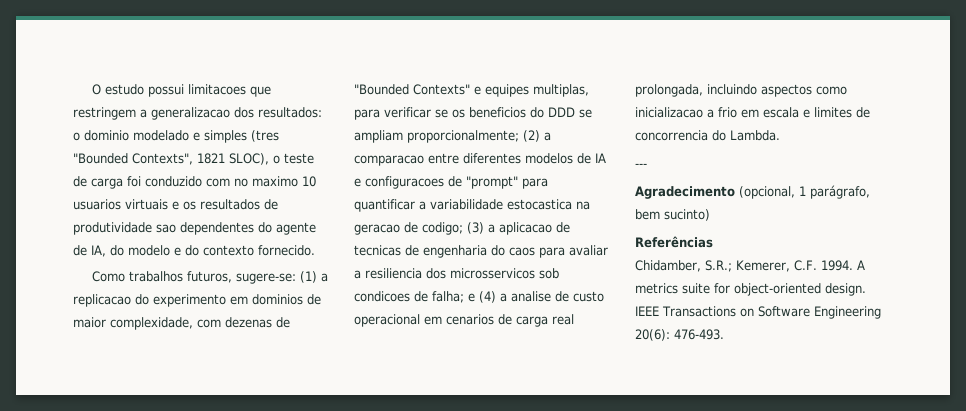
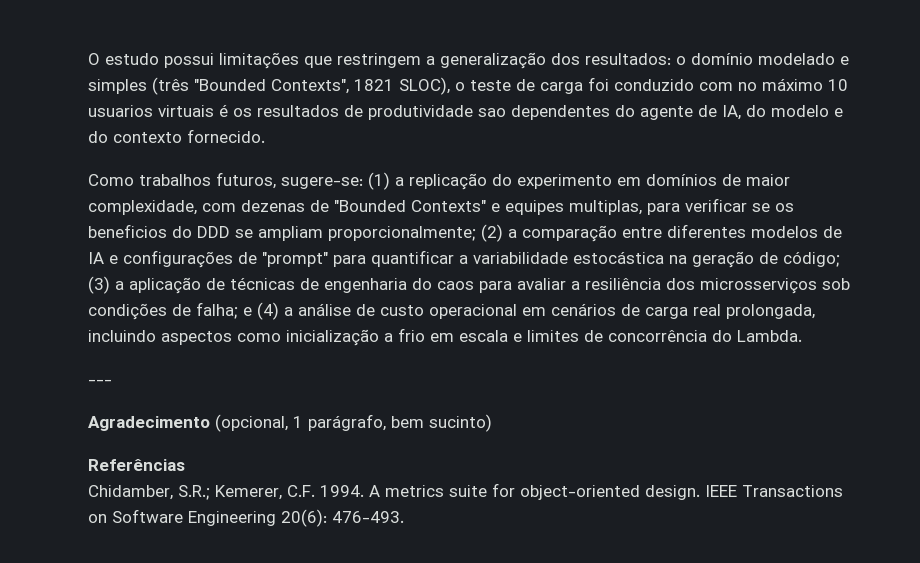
[188,84,247,95] limitacoes -> [219,52,299,69] limitações
[151,107,230,120] generalizacao -> [440,52,546,69] generalização
[84,130,129,141] dominio -> [691,53,753,65] domínio
[251,130,279,142] (tres -> [152,77,189,95] (três
[252,176,298,187] maximo -> [762,78,823,91] máximo
[172,201,179,210] e -> [219,104,228,117] é
[73,294,131,307] replicacao -> [409,173,487,190] replicação
[252,294,303,305] dominios -> [646,174,717,186] domínios
[354,155,424,166] comparacao -> [522,225,617,242] comparação
[365,176,444,189] configuracoes -> [123,250,233,268] configurações
[507,199,590,210] [354,222,570,235] [354,245,401,256] estocastica na geracao de codigo; (3) a aplicacao de tecnicas -> [573,251,840,268] [88,276,295,294] estocástica na geração de código; (3) a aplicação de técnicas
[365,268,559,279] [354,291,410,302] resiliencia dos microsservicos sob condicoes -> [585,278,850,294] [88,303,167,320] resiliência dos microsserviços sob condições
[511,291,551,302] analise -> [298,303,351,316] análise
[446,314,494,325] cenarios -> [551,303,616,316] cenários
[635,107,703,118] inicializacao -> [286,329,379,346] inicialização
[635,130,708,141] concorrencia -> [608,330,707,342] concorrência

